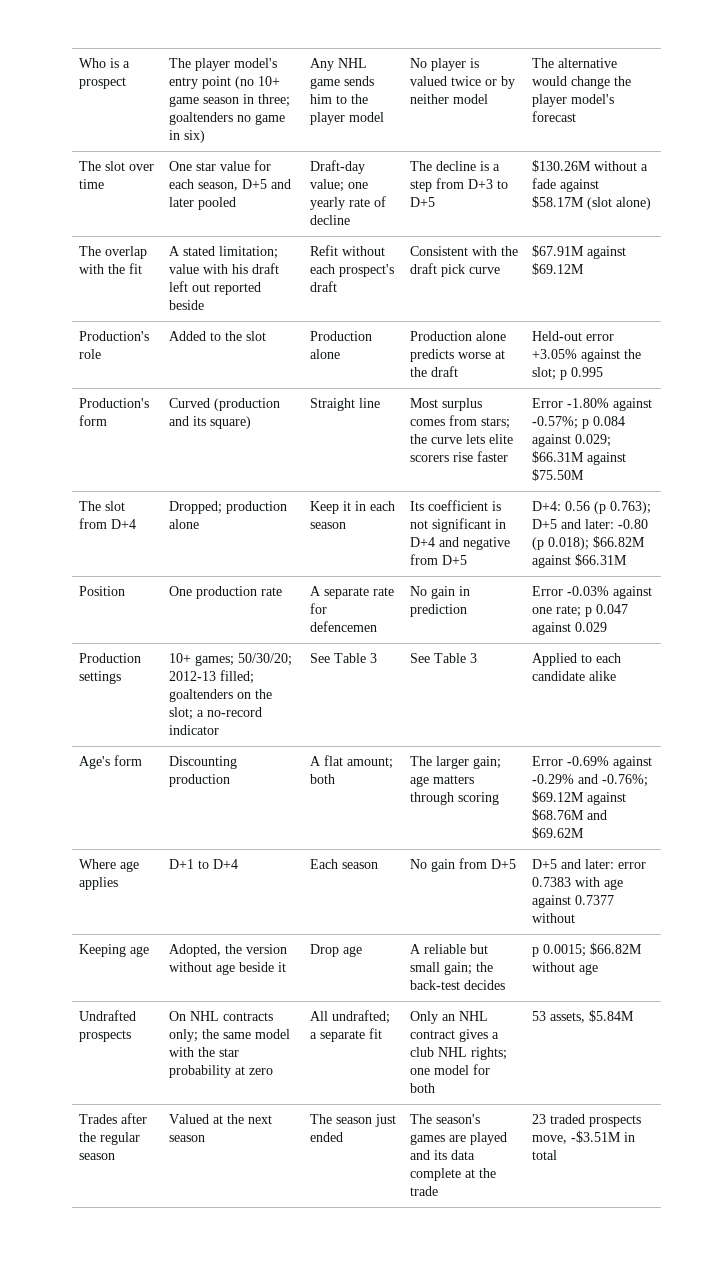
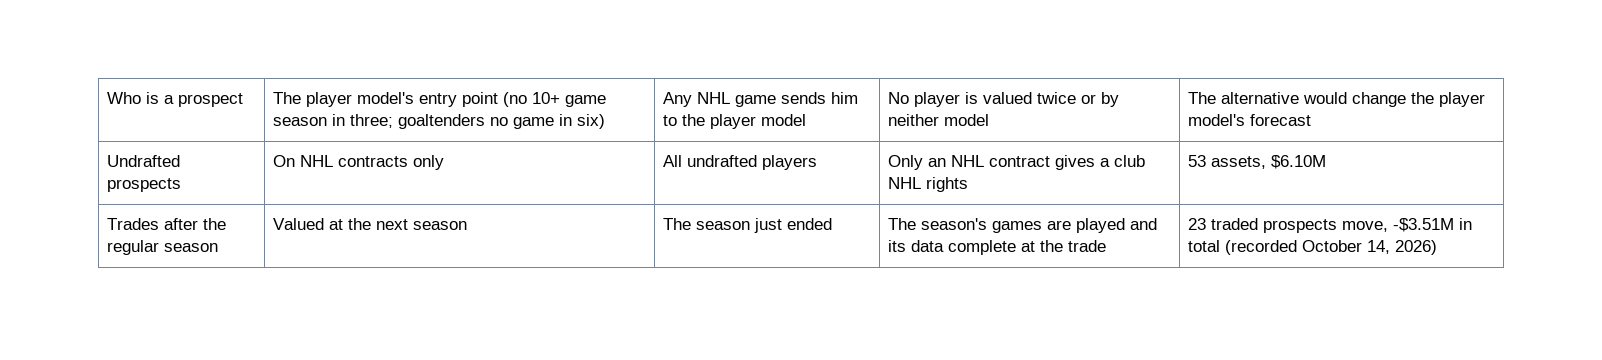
[79,161,155,171] [79,179,105,189] [169,160,272,171] [169,179,292,191] [169,197,237,210] [310,160,366,174] [310,179,369,192] [310,196,387,210] [310,215,351,225] [410,161,501,171] [410,178,509,192] [410,197,436,207] [532,160,649,172] [532,178,600,192] [532,196,652,210] [79,246,148,259] [79,263,143,274] [169,246,279,259] [169,263,280,274] [169,281,262,295] [169,300,205,310] [310,245,386,256] [310,264,395,277] [310,281,338,292] [410,246,519,256] [410,263,501,277] [532,245,627,259] [532,263,585,275] [79,331,150,341] [79,349,102,359] [169,331,267,341] [310,331,373,341] [310,349,341,359] [410,331,507,341] [410,349,506,362] [410,366,459,377] [532,331,615,341] [532,349,642,362] [532,367,604,380] [79,398,150,408] [79,415,108,426] [169,398,281,411] [169,416,252,429] [310,398,381,411] [410,398,483,411] [410,415,511,429] [410,434,514,444] [410,451,509,462] [532,398,653,411] [532,416,626,429] [532,434,612,447] [532,451,627,465] [532,469,585,481] [79,501,126,511] [79,518,137,529] [169,501,288,514] [169,519,200,529] [310,501,396,514] [310,522,347,529] [410,500,502,511] [410,518,507,532] [410,537,511,550] [410,554,468,565] [532,501,652,514] [532,519,649,529] [532,536,646,550] [532,554,628,568] [79,586,126,596] [169,586,283,599] [310,586,395,599] [310,603,328,614] [310,621,378,632] [410,586,471,599] [410,604,468,617] [532,586,653,599] [532,604,629,617] [532,622,608,635] [79,653,142,663] [79,671,122,684] [169,653,293,666] [169,670,255,684] [169,689,273,702] [169,707,263,720] [169,725,220,735] [310,653,378,663] [410,653,478,663] [532,653,622,666] [532,671,617,681] [79,755,143,769] [169,756,238,769] [169,774,231,787] [310,755,394,769] [310,774,336,784] [410,756,502,769] [410,775,475,787] [410,792,500,805] [532,756,653,769] [532,774,649,787] [532,791,627,805] [532,809,608,821] [532,827,585,839] [79,859,140,872] [79,877,119,890] [169,859,239,869] [310,859,379,869] [410,858,517,872] [532,859,647,869] [532,877,624,890] [532,895,615,908] [532,913,576,923] [79,944,150,957] [169,944,288,957] [169,962,287,975] [310,944,363,957] [410,944,489,954] [410,962,494,975] [410,980,506,990] [532,943,643,957] [532,962,599,975] // The slot over time | One star value for each season, D+5 and later pooled | Draft-day value; one yearly rate of decline | The decline is a step from D+3 to D+5 | $130.26M without a fade against $58.17M (slot alone) // The overlap with the fit | A stated limitation; value with his draft left out reported beside | Refit without each prospect's draft | Consistent with the draft pick curve | $67.91M against $69.12M // Production's role | Added to the slot | Production alone | Production alone predicts worse at the draft | Held-out error +3.05% against the slot; p 0.995 // Production's form | Curved (production and its square) | Straight line | Most surplus comes from stars; the curve lets elite scorers rise faster | Error -1.80% against -0.57%; p 0.084 against 0.029; $66.31M against $75.50M // The slot from D+4 | Dropped; production alone | Keep it in each season | Its coefficient is not significant in D+4 and negative from D+5 | D+4: 0.56 (p 0.763); D+5 and later: -0.80 (p 0.018); $66.82M against $66.31M // Position | One production rate | A separate rate for defencemen | No gain in prediction | Error -0.03% against one rate; p 0.047 against 0.029 // Production settings | 10+ games; 50/30/20; 2012-13 filled; goaltenders on the slot; a no-record indicator | See Table 3 | See Table 3 | Applied to each candidate alike // Age's form | Discounting production | A flat amount; both | The larger gain; age matters through scoring | Error -0.69% against -0.29% and -0.76%; $69.12M against $68.76M and $69.62M // Where age applies | D+1 to D+4 | Each season | No gain from D+5 | D+5 and later: error 0.7383 with age against 0.7377 without // Keeping age | Adopted, the version without age beside it | Drop age | A reliable but small gain; the back-test decides | p 0.0015; $66.82M without age -> (1311, 120) none
[169,1029,291,1042] [169,1047,240,1057] [169,1065,274,1078] [310,1010,391,1024] [310,1028,383,1042] only; the same model with the star probability at zero | All undrafted; a separate fit -> [412,155,444,170] [662,155,817,170] only | All undrafted players
[471,1047,508,1060] [410,1064,491,1075] [410,1083,436,1093] rights; one model for both -> [925,177,968,192] rights
[589,1010,635,1022] $5.84M -> [1270,155,1326,169] $6.10M
(558, 1155) none -> [1224,240,1437,255] (recorded October 14, 2026)

